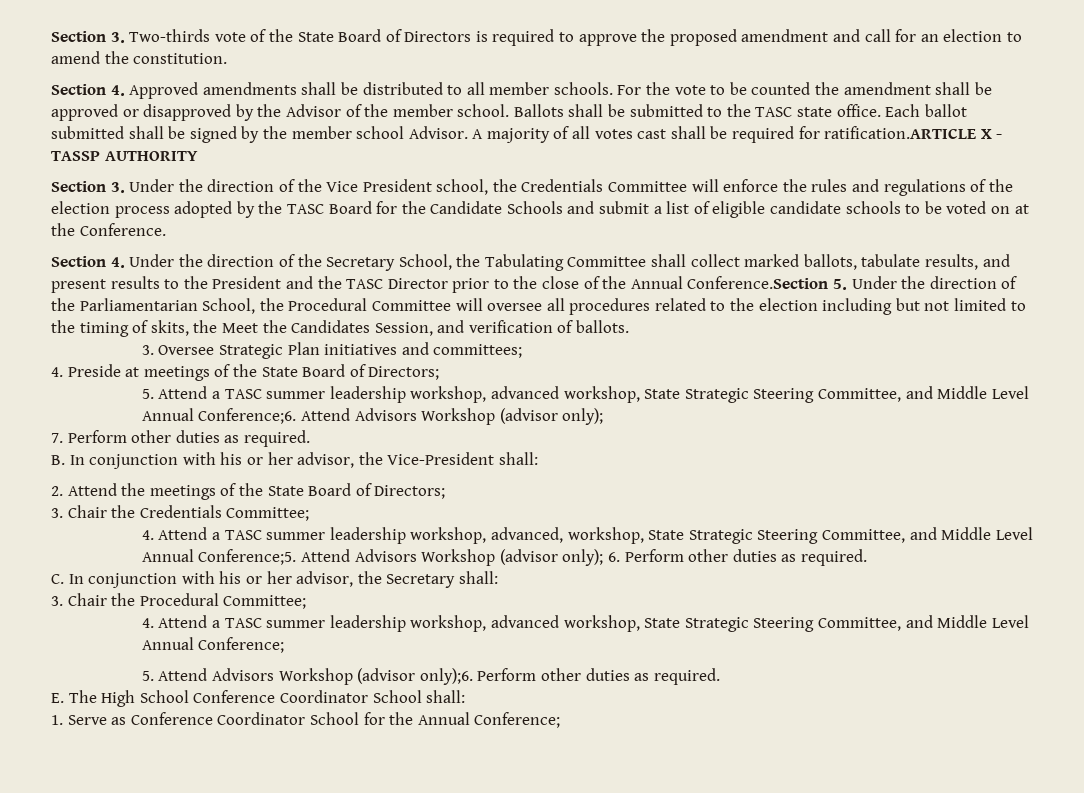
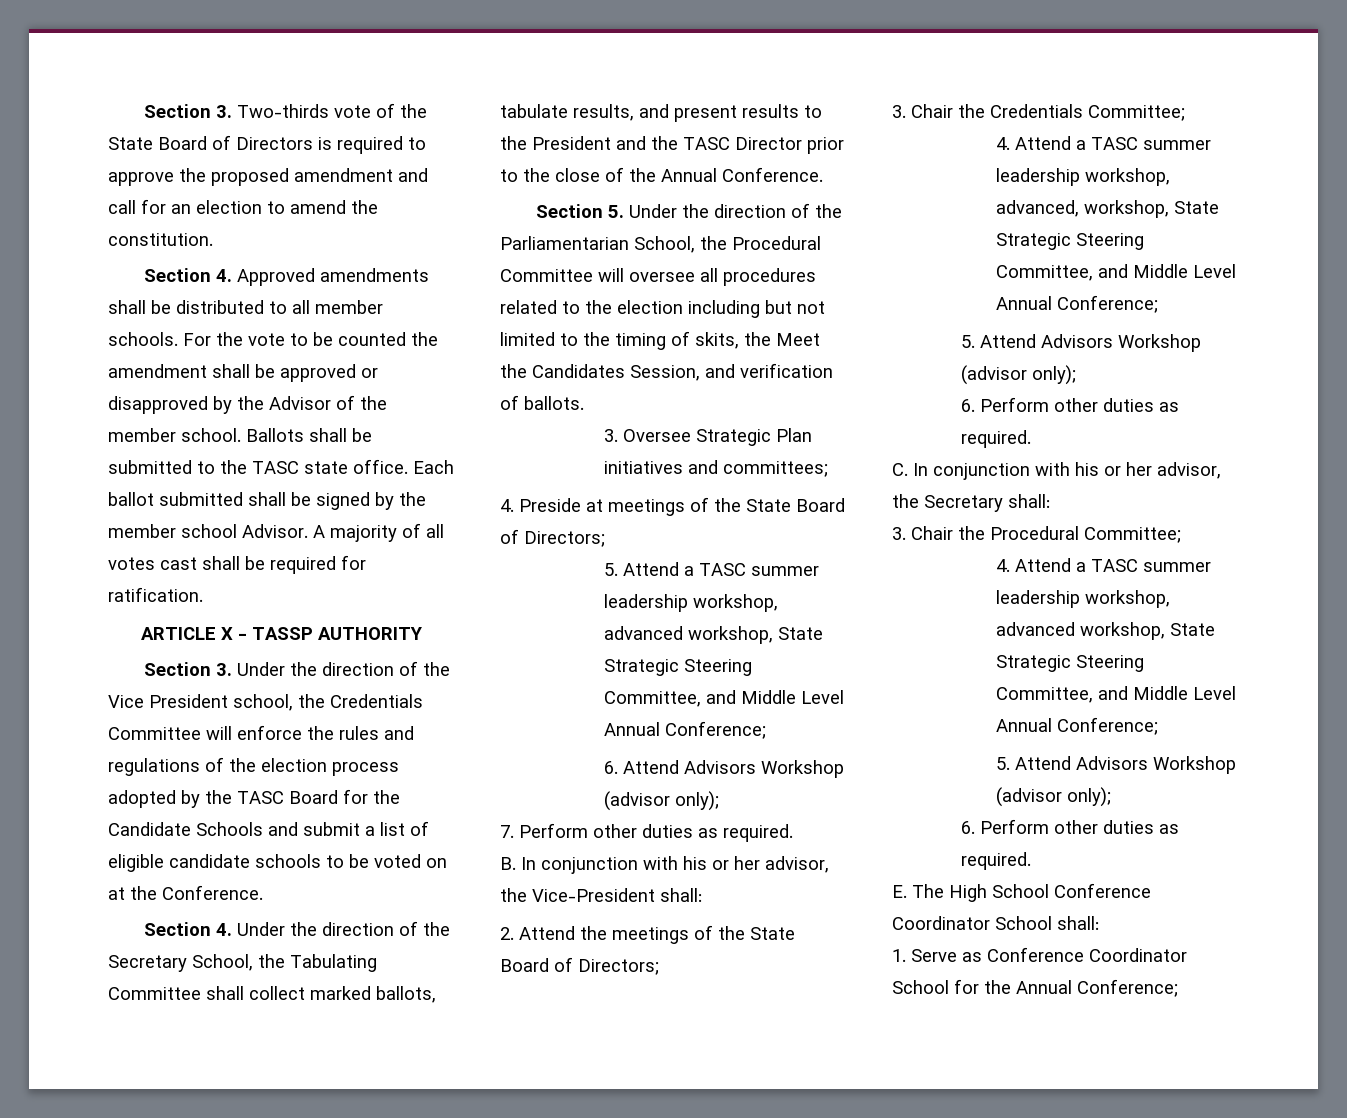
[824,126,977,139] ratification.ARTICLE -> [108,587,203,602] [141,627,216,640] ratification. // ARTICLE
[687,276,829,289] Conference.Section -> [722,167,823,182] [535,204,603,218] Conference. // Section
[198,408,297,424] Conference;6. -> [665,721,767,739] [604,761,619,774] Conference; // 6.
[198,549,604,566] Conference;5. Attend Advisors Workshop (advisor only); -> [1057,295,1159,313] [960,334,1201,352] [960,365,1076,385] Conference; // 5. Attend Advisors Workshop (advisor only); //
[419,668,473,685] only);6. -> [1067,787,1112,807] [960,821,975,834] only); // 6.

